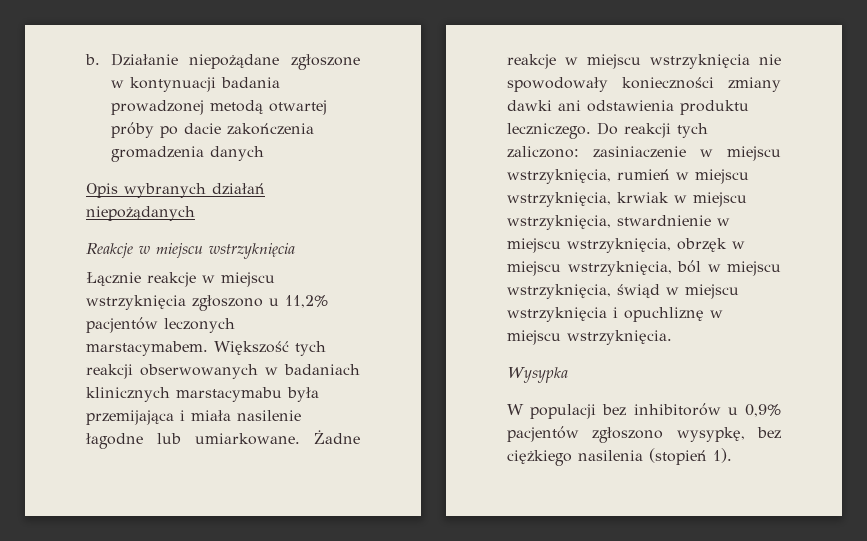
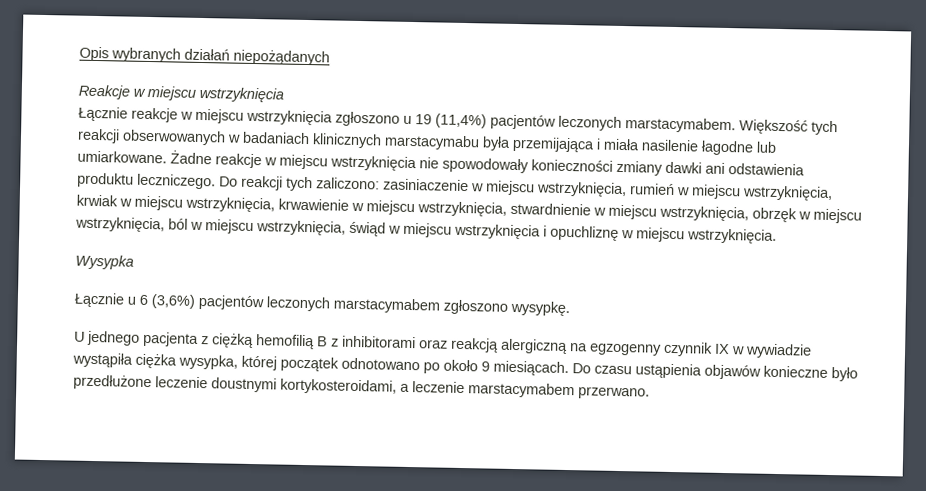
[85,53,360,70] [110,77,280,92] [110,100,327,115] [110,122,314,138] [110,146,264,162] b. Działanie niepożądane zgłoszone w kontynuacji badania prowadzonej metodą otwartej próby po dacie zakończenia gromadzenia danych // -> (79, 54) none
[285,295,328,308] 11,2% -> [415,113,487,129] 19 (11,4%)
(611, 222) none -> [278,198,507,217] krwawienie w miejscu wstrzyknięcia,
[507,403,781,419] [507,426,781,443] [507,448,732,466] W populacji bez inhibitorów u 0,9% pacjentów zgłoszono wysypkę, bez ciężkiego nasilenia (stopień 1). -> [74,292,570,317] [74,330,812,359] [72,352,858,382] [73,374,650,400] Łącznie u 6 (3,6%) pacjentów leczonych marstacymabem zgłoszono wysypkę. // U jednego pacjenta z ciężką hemofilią B z inhibitorami oraz reakcją alergiczną na egzogenny czynnik IX w wywiadzie wystąpiła ciężka wysypka, której początek odnotowano po około 9 miesiącach. Do czasu ustąpienia objawów konieczne było przedłużone leczenie doustnymi kortykosteroidami, a leczenie marstacymabem przerwano.

